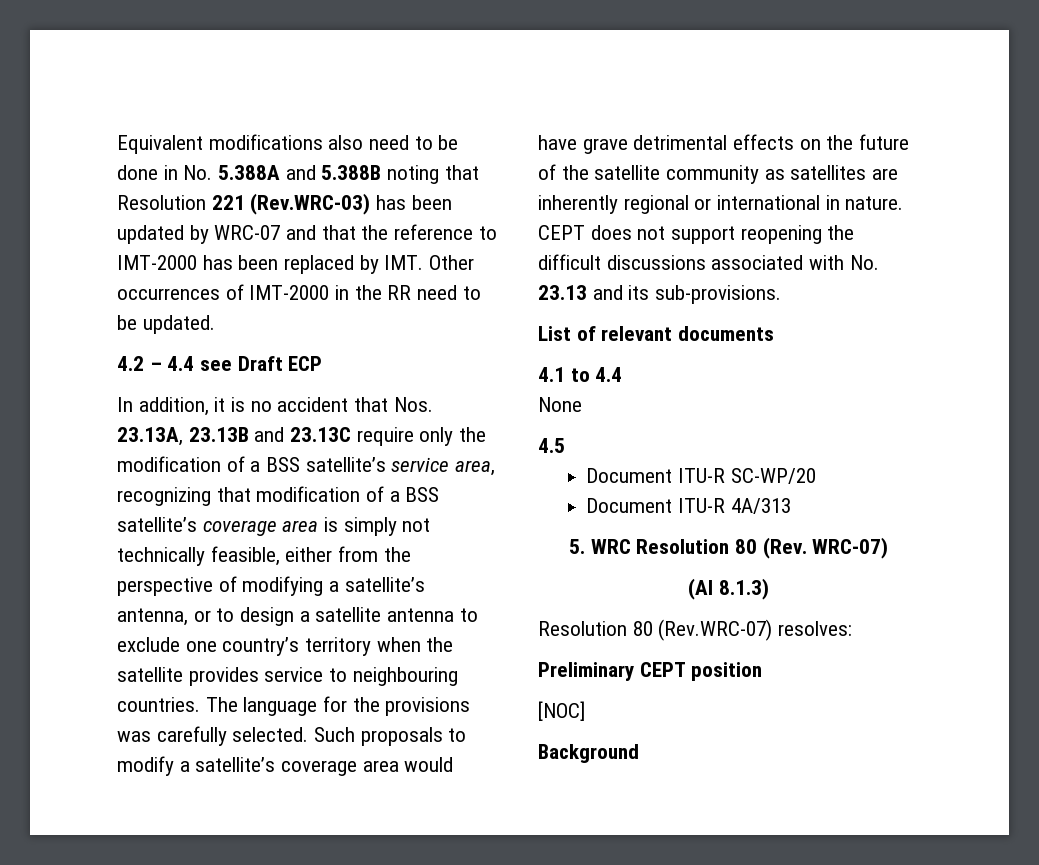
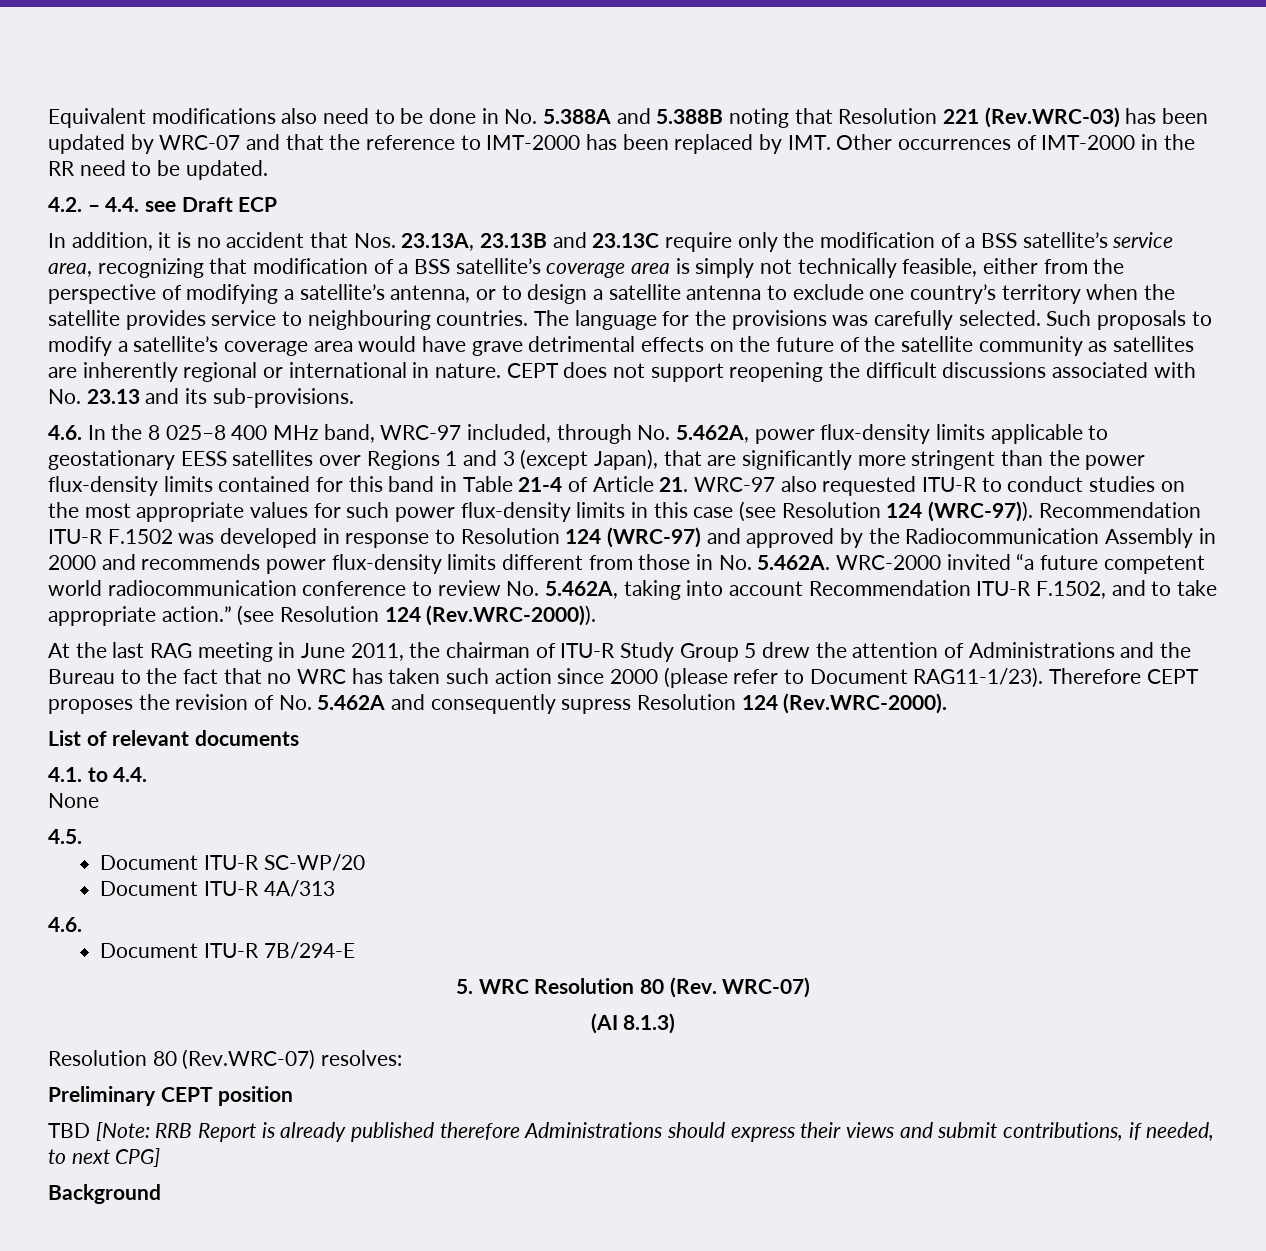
[117,356,195,371] 4.2 – 4.4 -> [48,197,140,212] 4.2. – 4.4.
(782, 294) none -> [48,424,1109,444] [48,449,1146,470] [48,476,1185,496] [48,501,1201,522] [48,527,1216,548] [48,553,1205,574] [48,580,1218,600] [48,605,597,626] [48,642,1192,662] [48,667,1199,688] [48,693,948,714] // 4.6. In the 8 025–8 400 MHz band, WRC-97 included, through No. 5.462A, power flux-density limits applicable to geostationary EESS satellites over Regions 1 and 3 (except Japan), that are significantly more stringent than the power flux-density limits contained for this band in Table 21-4 of Article 21. WRC-97 also requested ITU-R to conduct studies on the most appropriate values for such power flux-density limits in this case (see Resolution 124 (WRC-97)). Recommendation ITU-R F.1502 was developed in response to Resolution 124 (WRC-97) and approved by the Radiocommunication Assembly in 2000 and recommends power flux-density limits different from those in No. 5.462A. WRC-2000 invited “a future competent world radiocommunication conference to review No. 5.462A, taking into account Recommendation ITU-R F.1502, and to take appropriate action.” (see Resolution 124 (Rev.WRC-2000)). // At the last RAG meeting in June 2011, the chairman of ITU-R Study Group 5 drew the attention of Administrations and the Bureau to the fact that no WRC has taken such action since 2000 (please refer to Document RAG11-1/23). Therefore CEPT proposes the revision of No. 5.462A and consequently supress Resolution 124 (Rev.WRC-2000).
[538,367,623,382] 4.1 to 4.4 -> [48,767,148,782] 4.1. to 4.4.
[538,438,565,453] 4.5 -> [48,829,82,844] 4.5.
(791, 506) none -> [48,917,82,932] [100,942,355,959] // 4.6. // Document ITU-R 7B/294-E
[538,701,585,721] [NOC] -> [48,1122,1215,1142] [48,1148,161,1167] TBD [Note: RRB Report is already published therefore Administrations should express their views and submit contributions, if needed, to next CPG]

